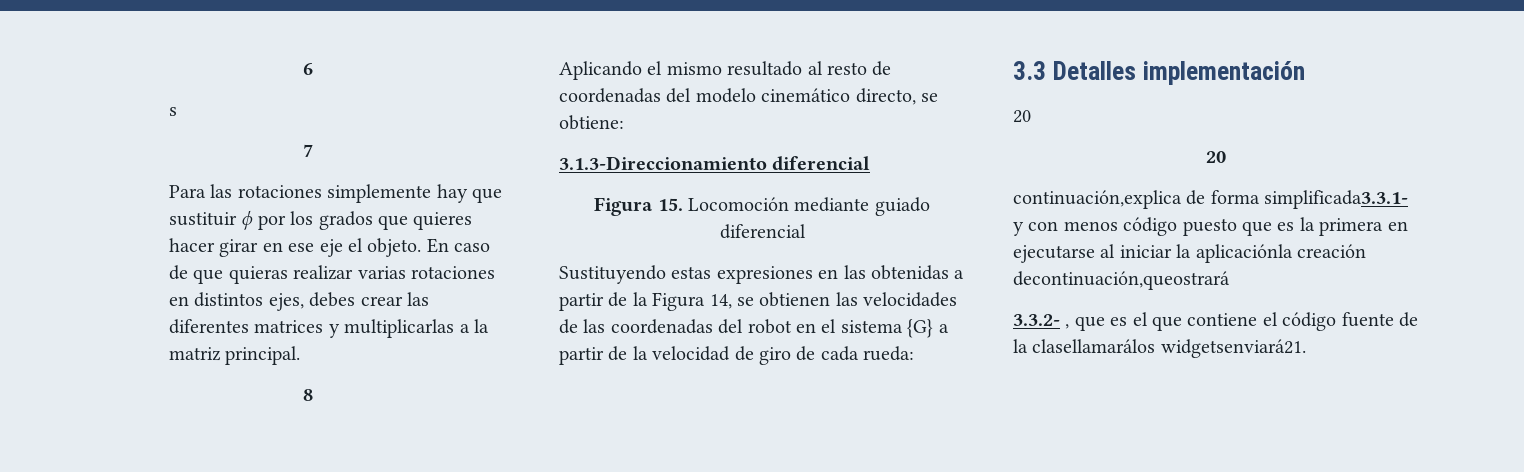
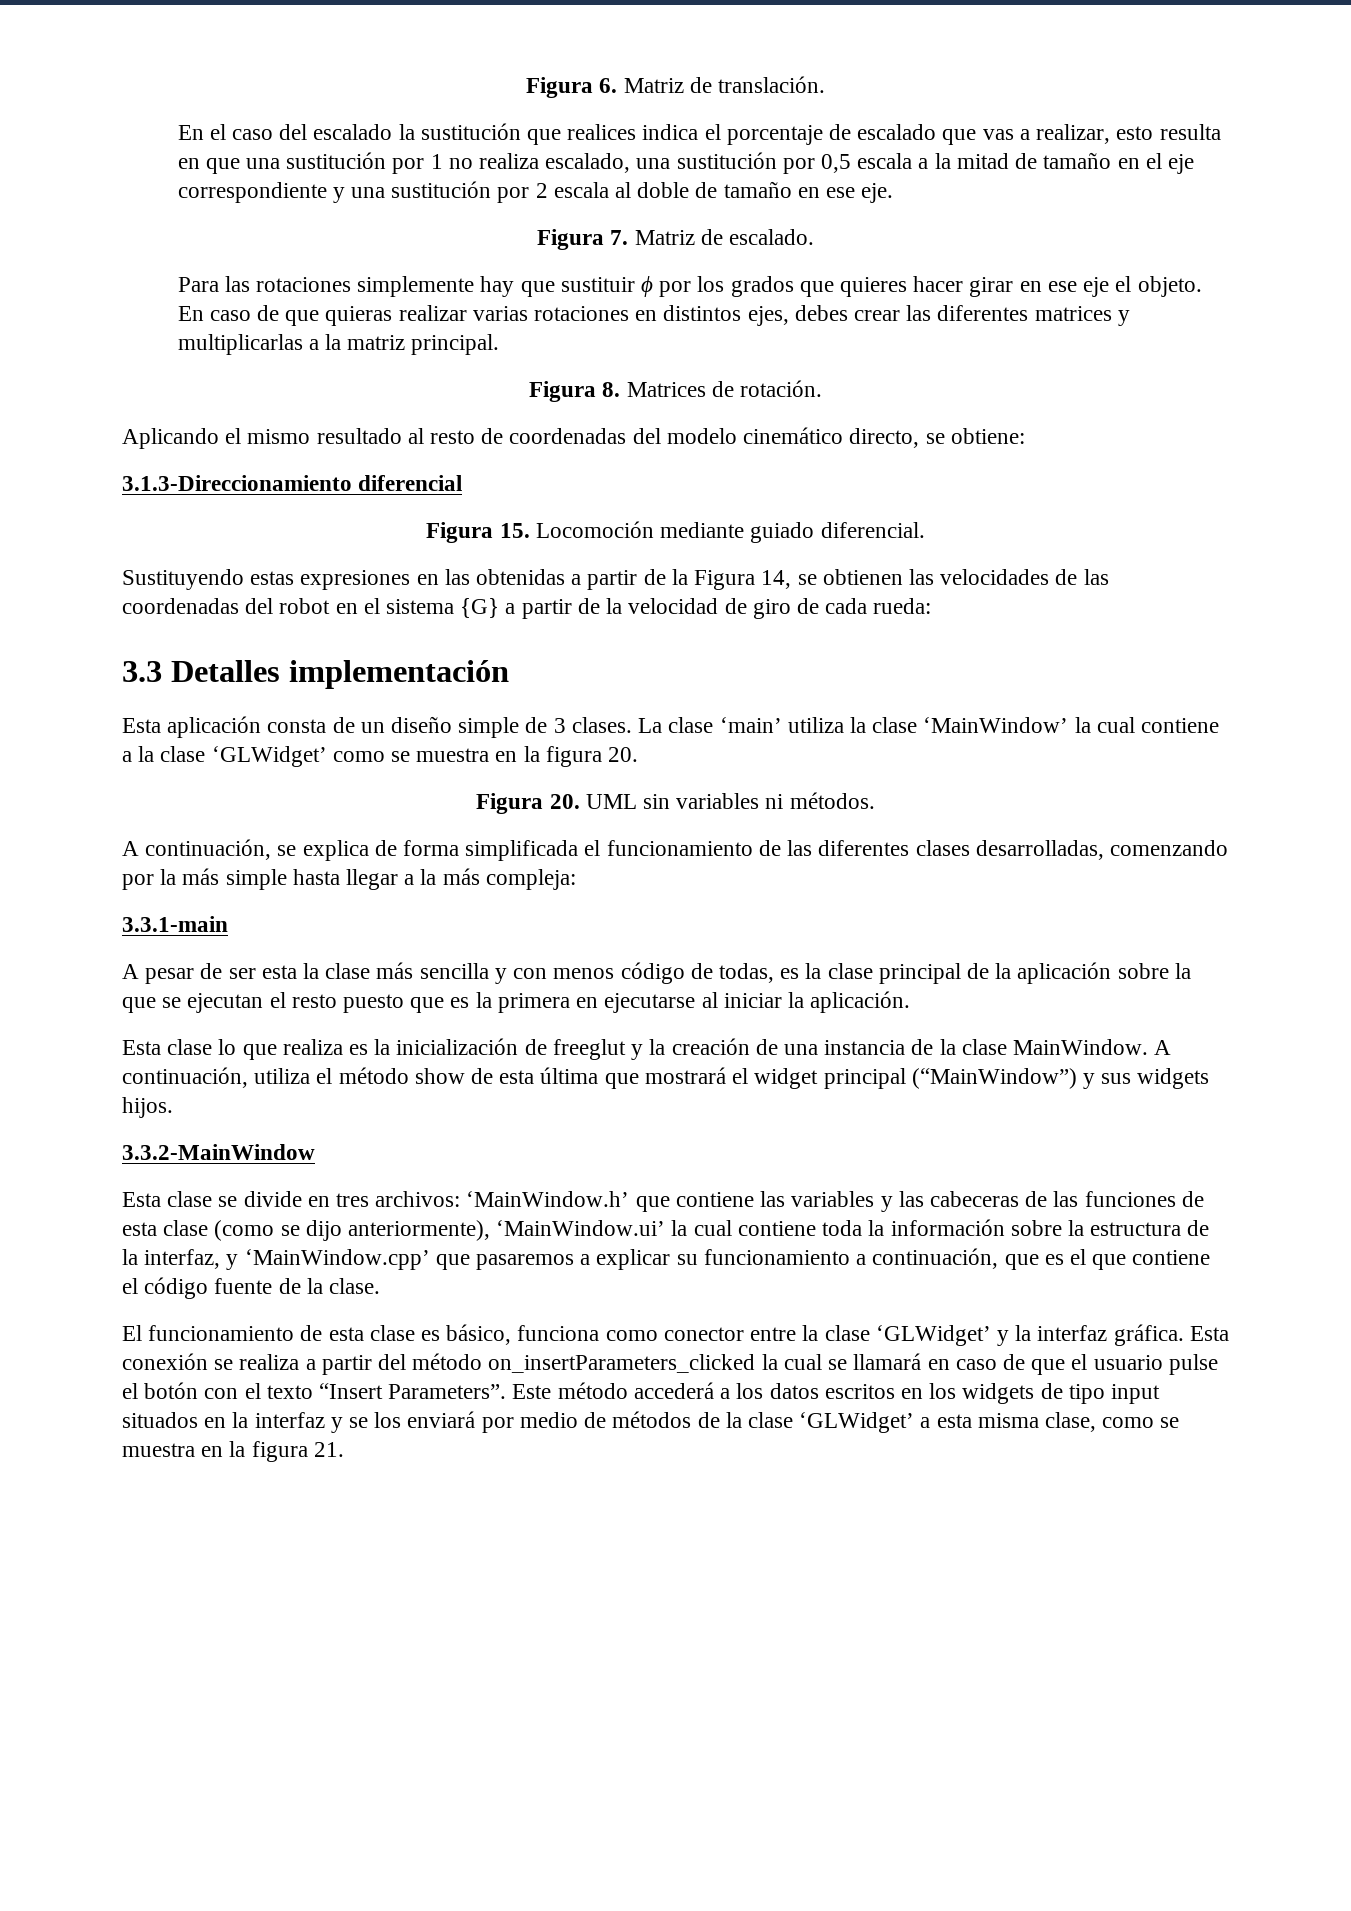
[303,63,313,75] [169,107,178,116] [303,144,313,157] 6 // s // 7 -> [526,76,825,98] [177,123,1221,145] [177,152,1194,174] [177,181,894,203] [537,229,814,250] Figura 6. Matriz de translación. // En el caso del escalado la sustitución que realices indica el porcentaje de escalado que vas a realizar, esto resulta en que una sustitución por 1 no realiza escalado, una sustitución por 0,5 escala a la mitad de tamaño en el eje correspondiente y una sustitución por 2 escala al doble de tamaño en ese eje. // Figura 7. Matriz de escalado.
[303,389,313,401] 8 -> [529,380,822,402] Figura 8. Matrices de rotación.
[719,224,806,239] diferencial -> [820,522,925,538] diferencial.
[1013,110,1031,123] [1206,151,1226,163] [1013,190,1409,209] [1013,217,1178,236] 20 // 20 // continuación,explica de forma simplificada3.3.1- y con menos código -> [122,716,1219,738] [122,746,639,767] [476,792,875,814] [122,839,1228,861] [122,868,576,890] [122,916,228,932] [122,962,1191,984] [122,992,337,1013] Esta aplicación consta de un diseño simple de 3 clases. La clase ‘main’ utiliza la clase ‘MainWindow’ la cual contiene a la clase ‘GLWidget’ como se muestra en la figura 20. // Figura 20. UML sin variables ni métodos. // A continuación, se explica de forma simplificada el funcionamiento de las diferentes clases desarrolladas, comenzando por la más simple hasta llegar a la más compleja: // 3.3.1-main // A pesar de ser esta la clase más sencilla y con menos código de todas, es la clase principal de la aplicación sobre la que se ejecutan el resto
[1195,244,1366,263] [1013,271,1230,290] [1013,314,1070,329] aplicaciónla creación decontinuación,queostrará // 3.3.2- , -> [810,991,911,1013] [122,1038,1172,1060] [122,1067,1210,1089] [122,1097,173,1118] [122,1144,315,1160] [122,1191,1204,1212] [122,1219,1210,1241] [122,1248,999,1270] aplicación. // Esta clase lo que realiza es la inicialización de freeglut y la creación de una instancia de la clase MainWindow. A continuación, utiliza el método show de esta última que mostrará el widget principal (“MainWindow”) y sus widgets hijos. // 3.3.2-MainWindow // Esta clase se divide en tres archivos: ‘MainWindow.h’ que contiene las variables y las cabeceras de las funciones de esta clase (como se dijo anteriormente), ‘MainWindow.ui’ la cual contiene toda la información sobre la estructura de la interfaz, y ‘MainWindow.cpp’ que pasaremos a explicar su funcionamiento a continuación,
[1032,339,1306,358] clasellamarálos widgetsenviará21. -> [329,1278,381,1294] [122,1324,1229,1346] [122,1353,1218,1375] [122,1382,1160,1404] [122,1411,1180,1433] [122,1441,344,1462] clase. // El funcionamiento de esta clase es básico, funciona como conector entre la clase ‘GLWidget’ y la interfaz gráfica. Esta conexión se realiza a partir del método on_insertParameters_clicked la cual se llamará en caso de que el usuario pulse el botón con el texto “Insert Parameters”. Este método accederá a los datos escritos en los widgets de tipo input situados en la interfaz y se los enviará por medio de métodos de la clase ‘GLWidget’ a esta misma clase, como se muestra en la figura 21.

